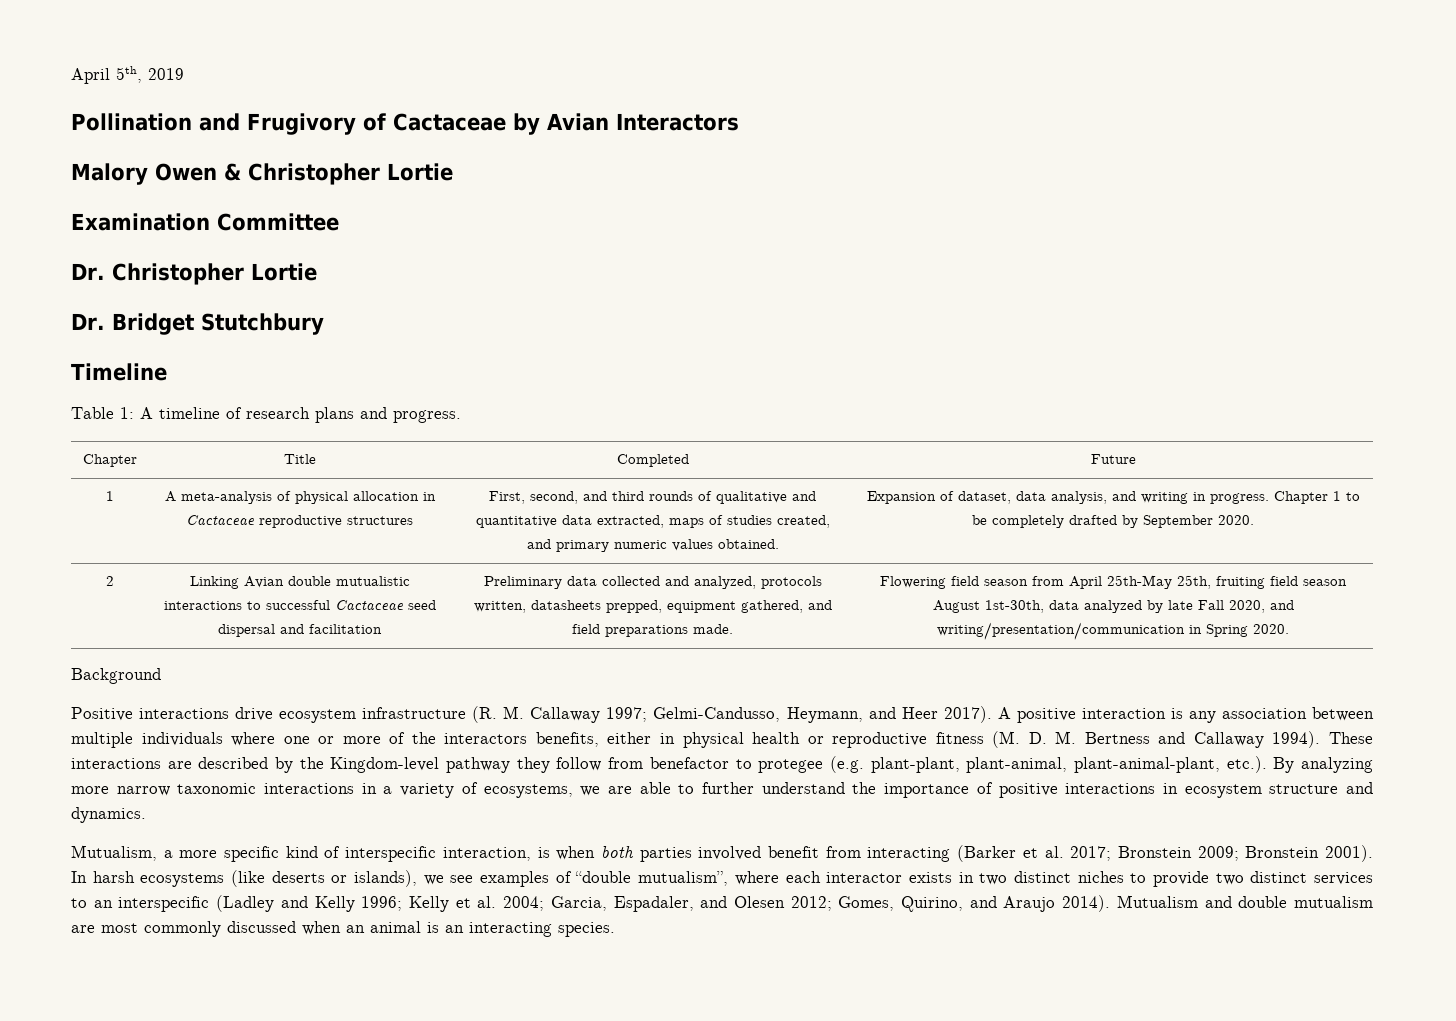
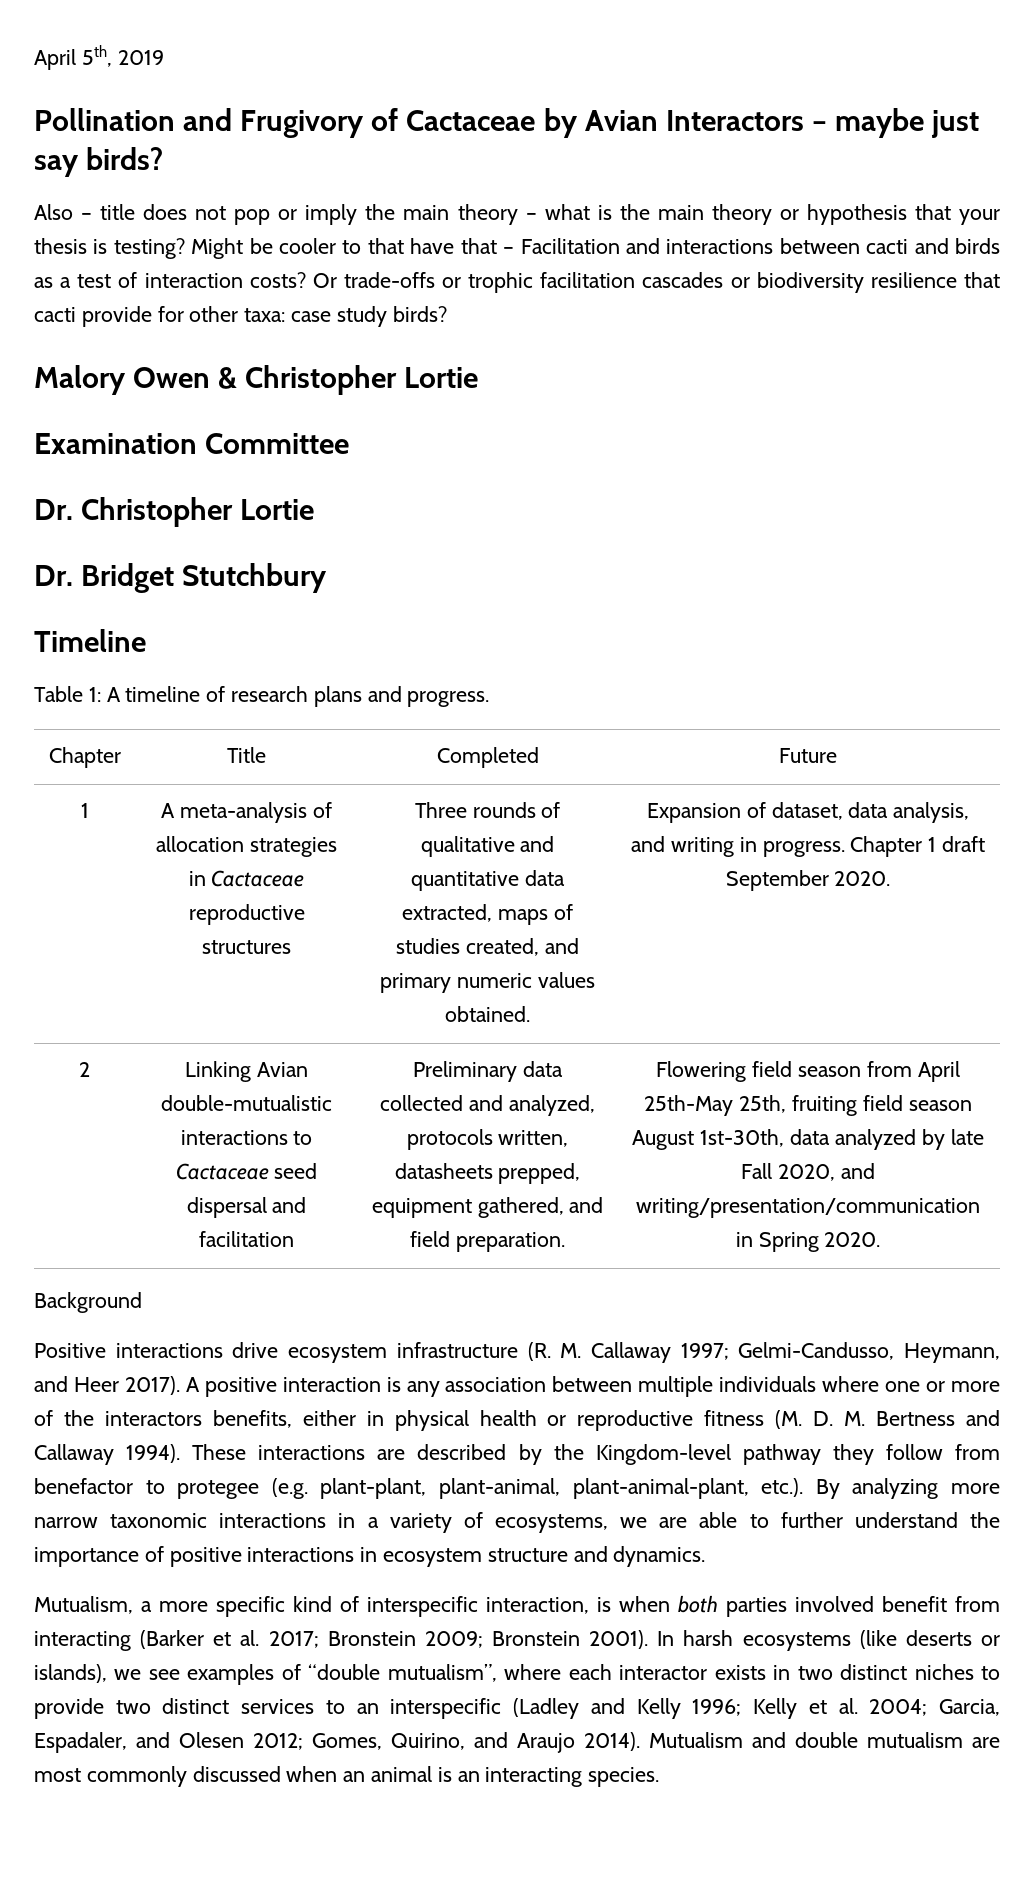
(739, 122) none -> [811,108,979,138] [34,147,164,177] [34,204,1000,225] [34,238,1000,259] [34,272,1000,293] [34,306,447,327] – maybe just say birds? // Also – title does not pop or imply the main theory – what is the main theory or hypothesis that your thesis is testing? Might be cooler to that have that – Facilitation and interactions between cacti and birds as a test of interaction costs? Or trade-offs or trophic facilitation cascades or biodiversity resilience that cacti provide for other taxa: case study birds?
[294,491,419,504] physical allocation -> [156,836,337,857] allocation strategies
[488,491,644,504] First, second, and third -> [414,802,467,818] Three
[1345,492,1360,501] [972,515,1138,528] to be completely drafted by -> [941,836,985,852] draft
[287,576,410,586] double mutualistic -> [161,1095,332,1111] double-mutualistic
[265,600,330,610] successful -> (313, 1138) none
[605,624,733,637] preparations made. -> [455,1232,565,1252] preparation.

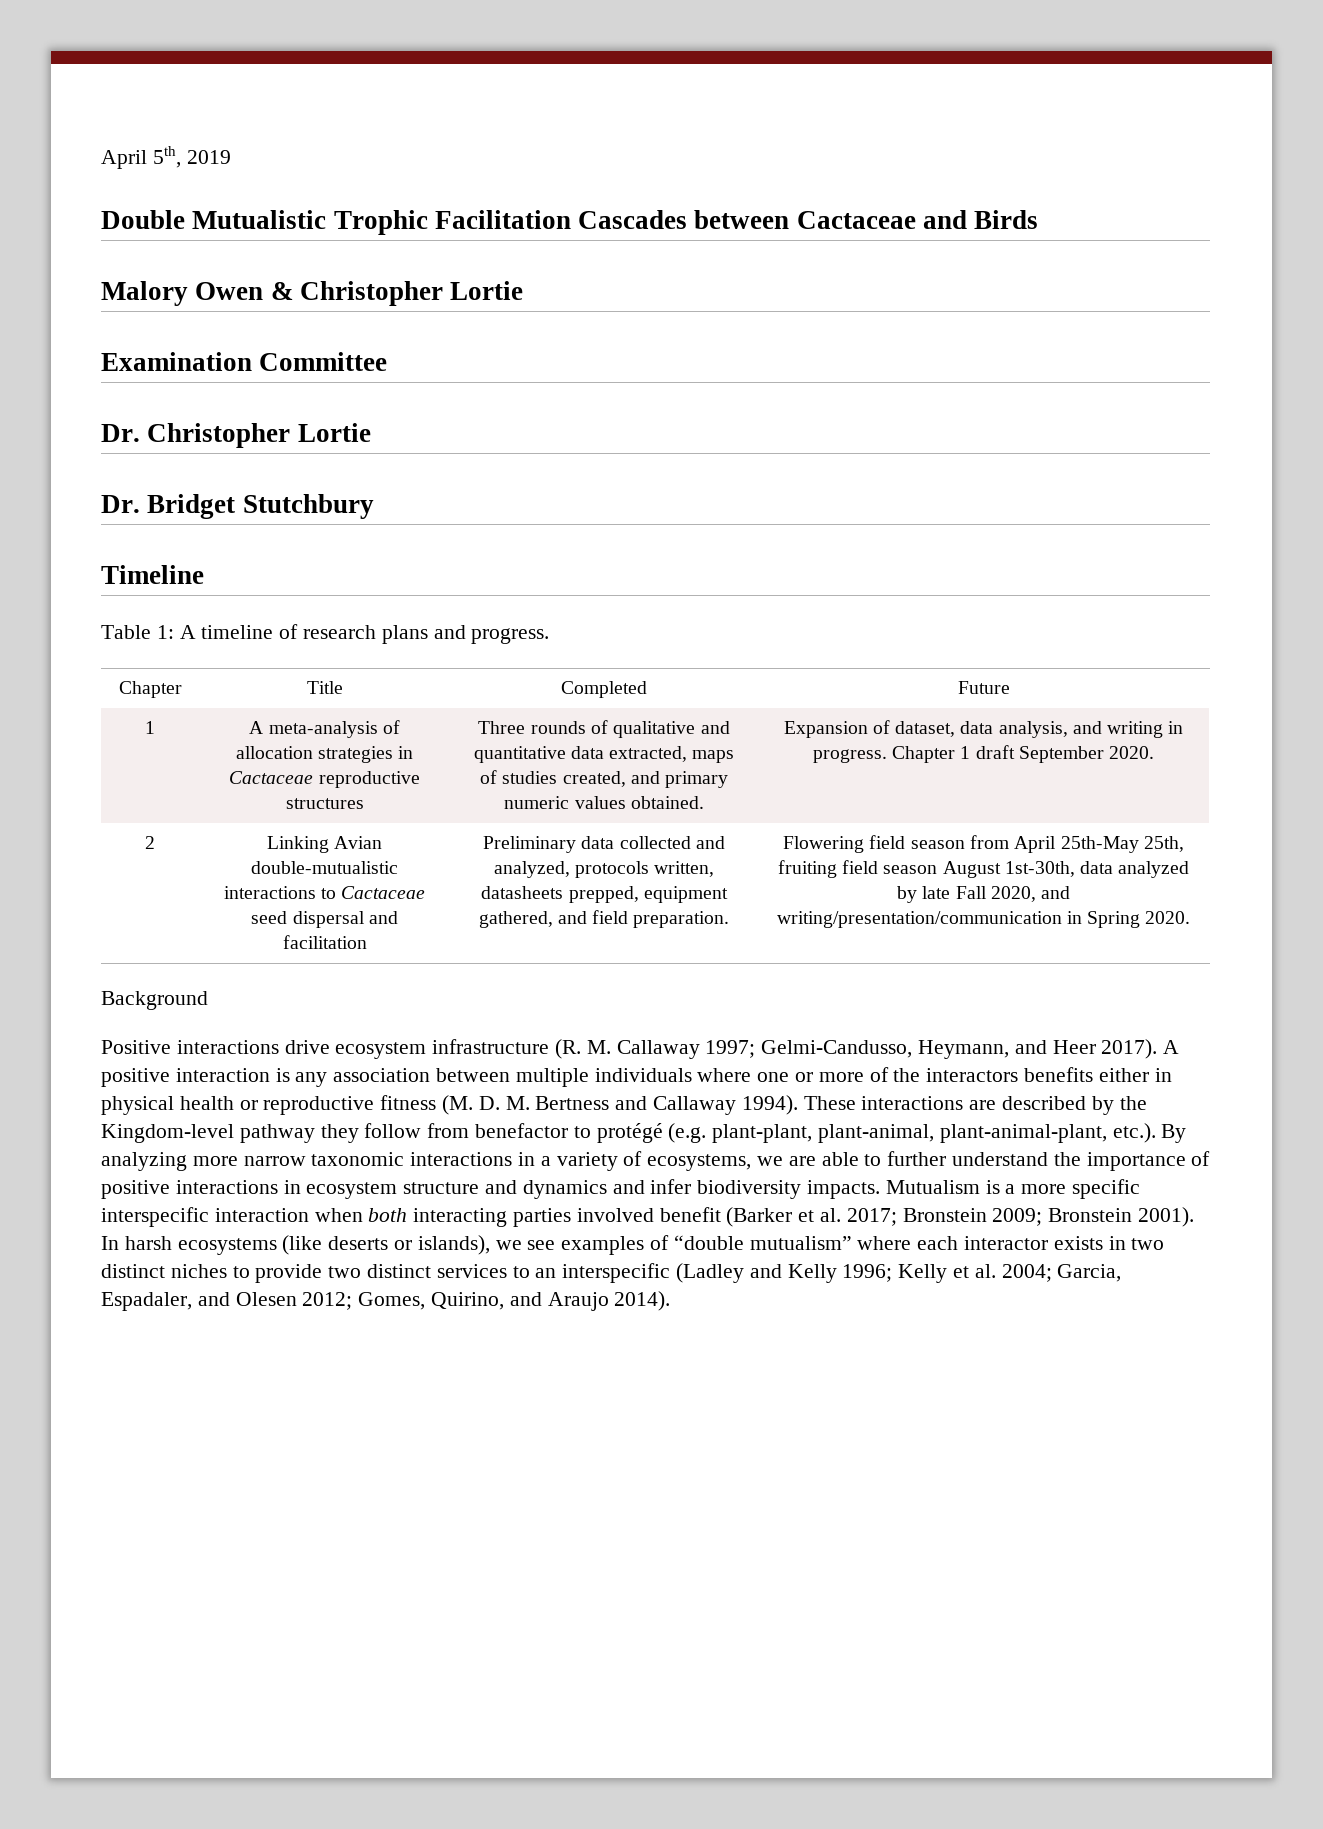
[34,108,979,138] [34,147,164,177] [34,204,1000,225] [34,238,1000,259] [34,272,1000,293] [34,306,447,327] Pollination and Frugivory of Cactaceae by Avian Interactors – maybe just say birds? // Also – title does not pop or imply the main theory – what is the main theory or hypothesis that your thesis is testing? Might be cooler to that have that – Facilitation and interactions between cacti and birds as a test of interaction costs? Or trade-offs or trophic facilitation cascades or biodiversity resilience that cacti provide for other taxa: case study birds? -> [101,210,1039,235] Double Mutualistic Trophic Facilitation Cascades between Cactaceae and Birds
[212,1410,292,1428] benefits, -> [1024,1067,1094,1082] benefits
[177,1480,260,1499] protegee -> [596,1123,663,1143] protégé
[613,1546,706,1567] [34,1596,611,1617] dynamics. // Mutualism, a more specific kind of interspecific interaction, is -> [522,1179,1141,1199] [101,1207,309,1227] dynamics and infer biodiversity impacts. Mutualism is a more specific interspecific interaction
(718, 1604) none -> [413,1208,508,1227] interacting
[955,1596,1000,1612] [34,1631,131,1651] from interacting -> (721, 1214) none
[387,1664,497,1682] mutualism”, -> [749,1236,852,1250] mutualism”
[648,1732,1000,1748] [34,1766,660,1787] Mutualism and double mutualism are most commonly discussed when an animal is an interacting species. -> (671, 1301) none

